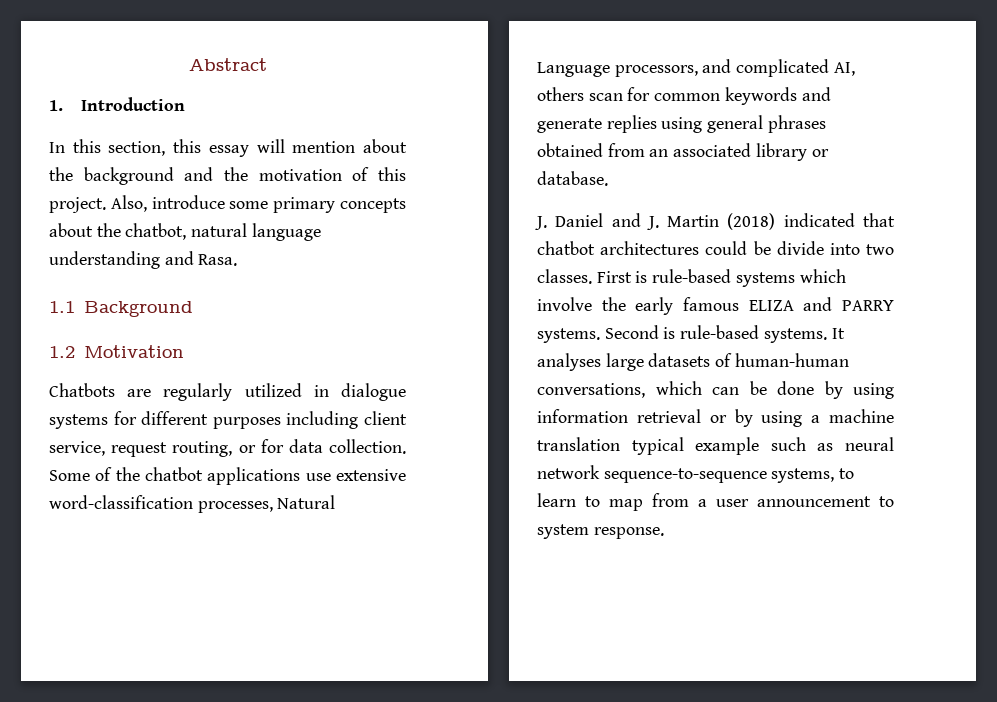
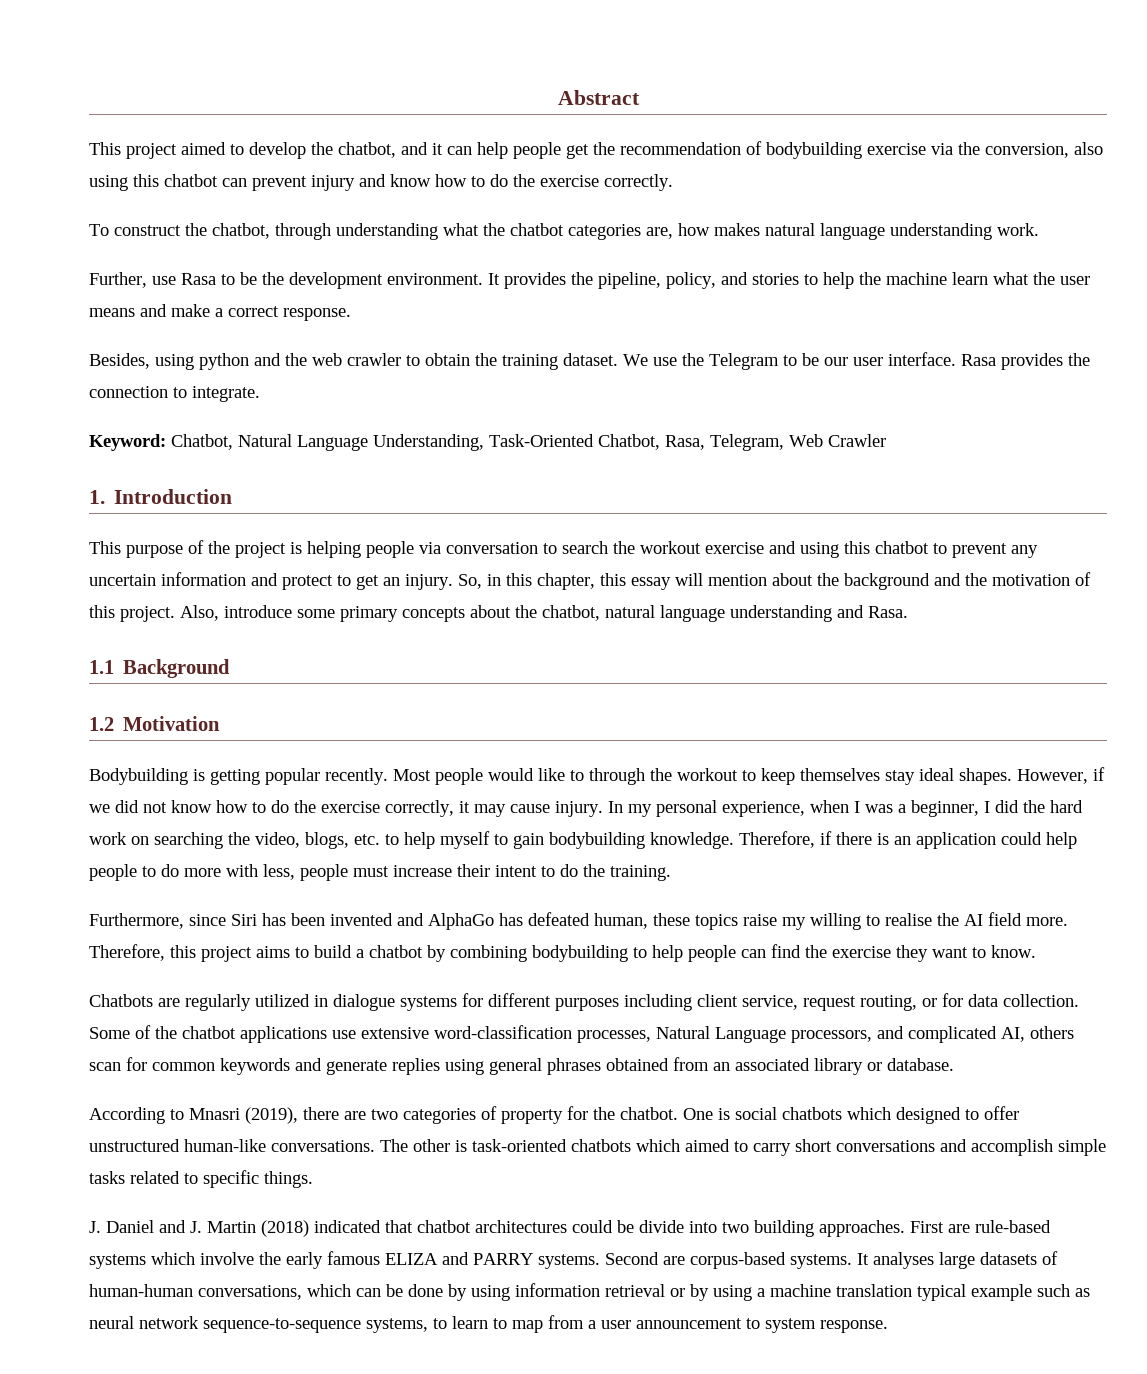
[49,97,185,111] [49,139,166,156] 1. Introduction // In this section, -> [89,141,1103,159] [89,174,673,191] [89,223,1039,240] [89,272,1090,289] [89,304,351,321] [89,352,1090,370] [89,386,260,402] [89,434,886,451] [89,489,233,504] [89,540,1038,558] [89,572,595,590] This project aimed to develop the chatbot, and it can help people get the recommendation of bodybuilding exercise via the conversion, also using this chatbot can prevent injury and know how to do the exercise correctly. // To construct the chatbot, through understanding what the chatbot categories are, how makes natural language understanding work. // Further, use Rasa to be the development environment. It provides the pipeline, policy, and stories to help the machine learn what the user means and make a correct response. // Besides, using python and the web crawler to obtain the training dataset. We use the Telegram to be our user interface. Rasa provides the connection to integrate. // Keyword: Chatbot, Natural Language Understanding, Task-Oriented Chatbot, Rasa, Telegram, Web Crawler // 1. Introduction // This purpose of the project is helping people via conversation to search the workout exercise and using this chatbot to prevent any uncertain information and protect to get an injury. So, in this chapter,
(184, 351) none -> [89,767,1105,785] [89,800,1083,817] [89,831,1077,849] [89,864,671,881] [89,912,1068,930] [89,944,1036,962] // Bodybuilding is getting popular recently. Most people would like to through the workout to keep themselves stay ideal shapes. However, if we did not know how to do the exercise correctly, it may cause injury. In my personal experience, when I was a beginner, I did the hard work on searching the video, blogs, etc. to help myself to gain bodybuilding knowledge. Therefore, if there is an application could help people to do more with less, people must increase their intent to do the training. // Furthermore, since Siri has been invented and AlphaGo has defeated human, these topics raise my willing to realise the AI field more. Therefore, this project aims to build a chatbot by combining bodybuilding to help people can find the exercise they want to know.
(608, 178) none -> [89,1106,1019,1124] [89,1139,1106,1156] [89,1170,313,1188] // According to Mnasri (2019), there are two categories of property for the chatbot. One is social chatbots which designed to offer unstructured human-like conversations. The other is task-oriented chatbots which aimed to carry short conversations and accomplish simple tasks related to specific things.
[537,269,648,284] classes. First is -> [754,1220,970,1237] building approaches. First are
[663,325,760,339] is rule-based -> [663,1252,786,1269] are corpus-based

